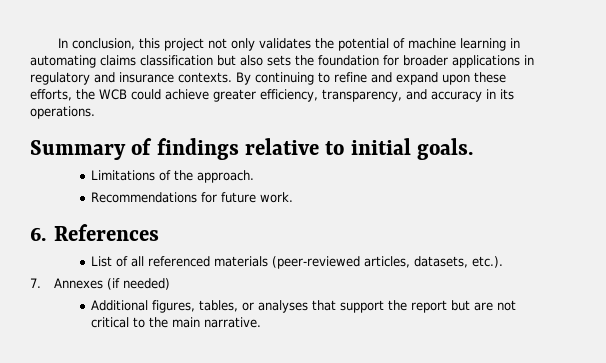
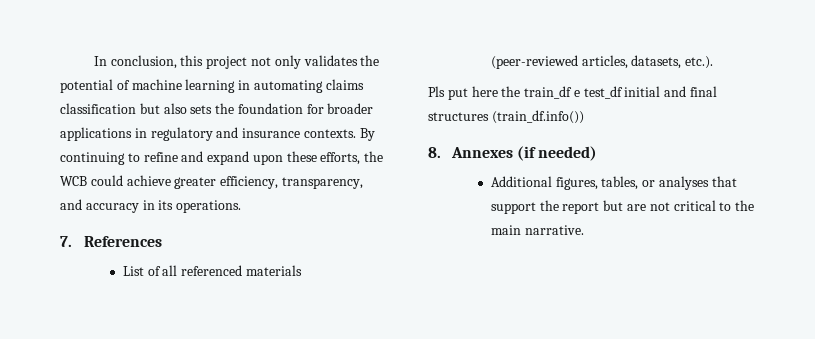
[30,138,474,160] [91,170,255,183] [91,192,294,203] [30,227,46,241] Summary of findings relative to initial goals. // Limitations of the approach. // Recommendations for future work. // 6. -> [60,236,72,247] 7.
[30,278,41,288] 7. -> [428,86,718,100] [428,110,584,124] [428,147,441,158] Pls put here the train_df e test_df initial and final structures (train_df.info()) // 8.

